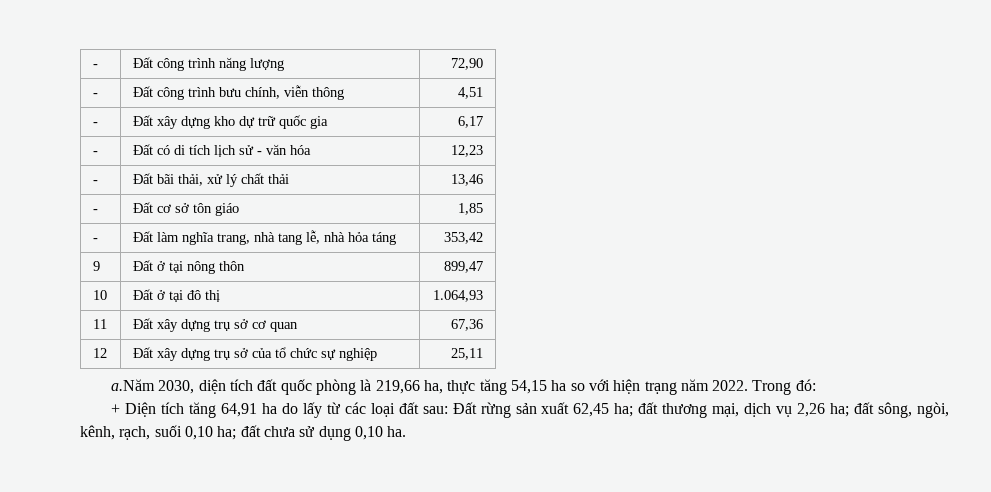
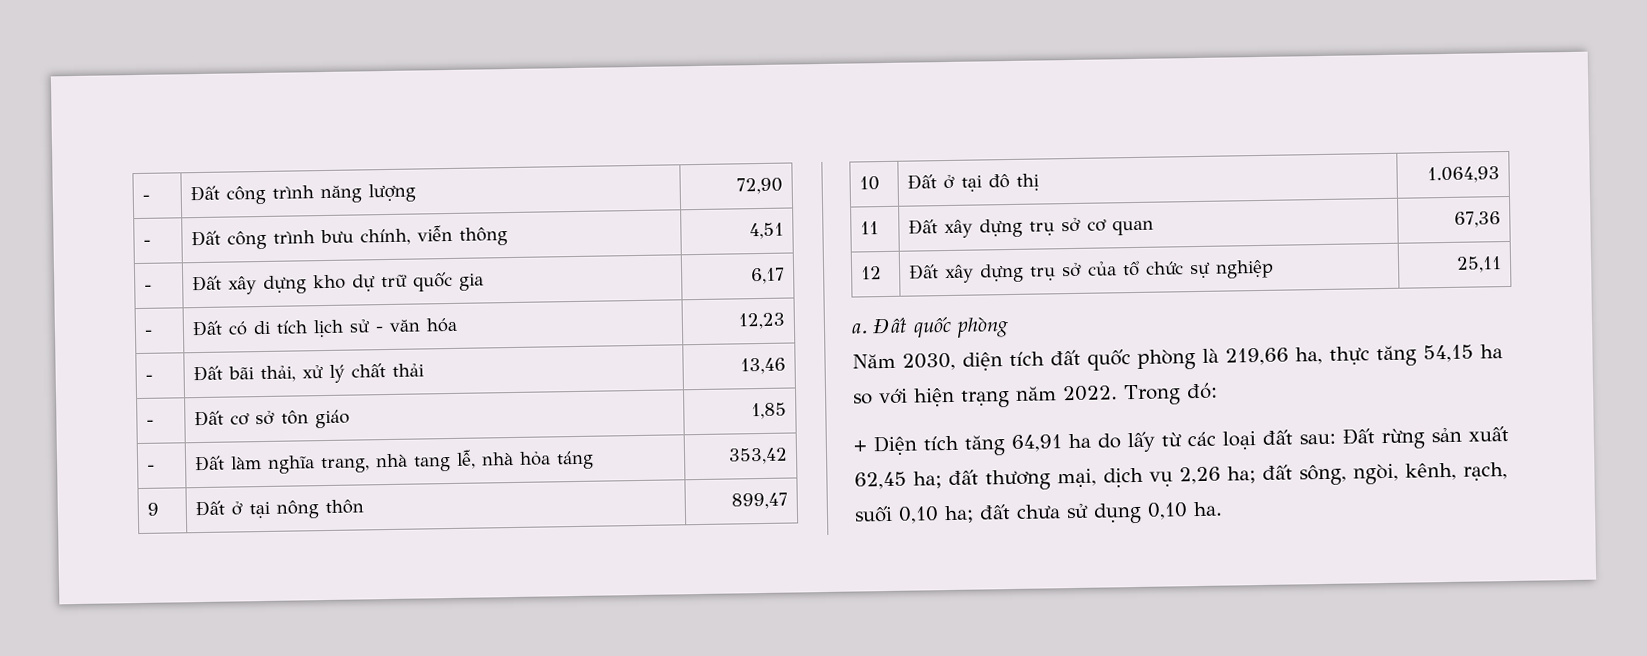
[111,379,156,391] a.Năm -> [851,316,1009,338] [852,353,896,369] a. Đất quốc phòng // Năm

